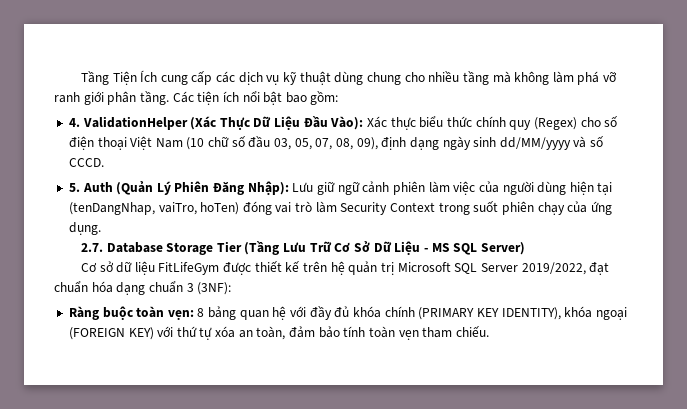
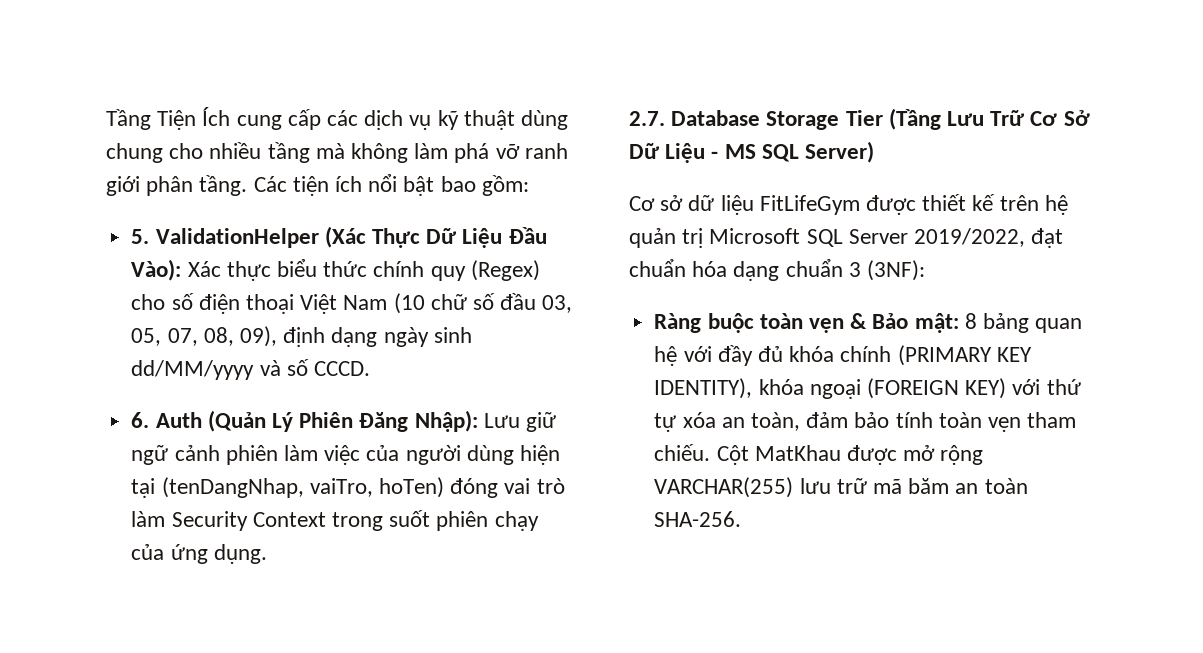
[68,118,80,127] 4. -> [131,229,150,244] 5.
[68,183,80,192] 5. -> [131,412,150,428] 6.
[167,310,194,320] vẹn: -> [808,313,959,333] vẹn & Bảo mật:
(489, 331) none -> [716,445,984,465] [654,477,1028,498] [654,511,742,527] Cột MatKhau được mở rộng VARCHAR(255) lưu trữ mã băm an toàn SHA-256.

